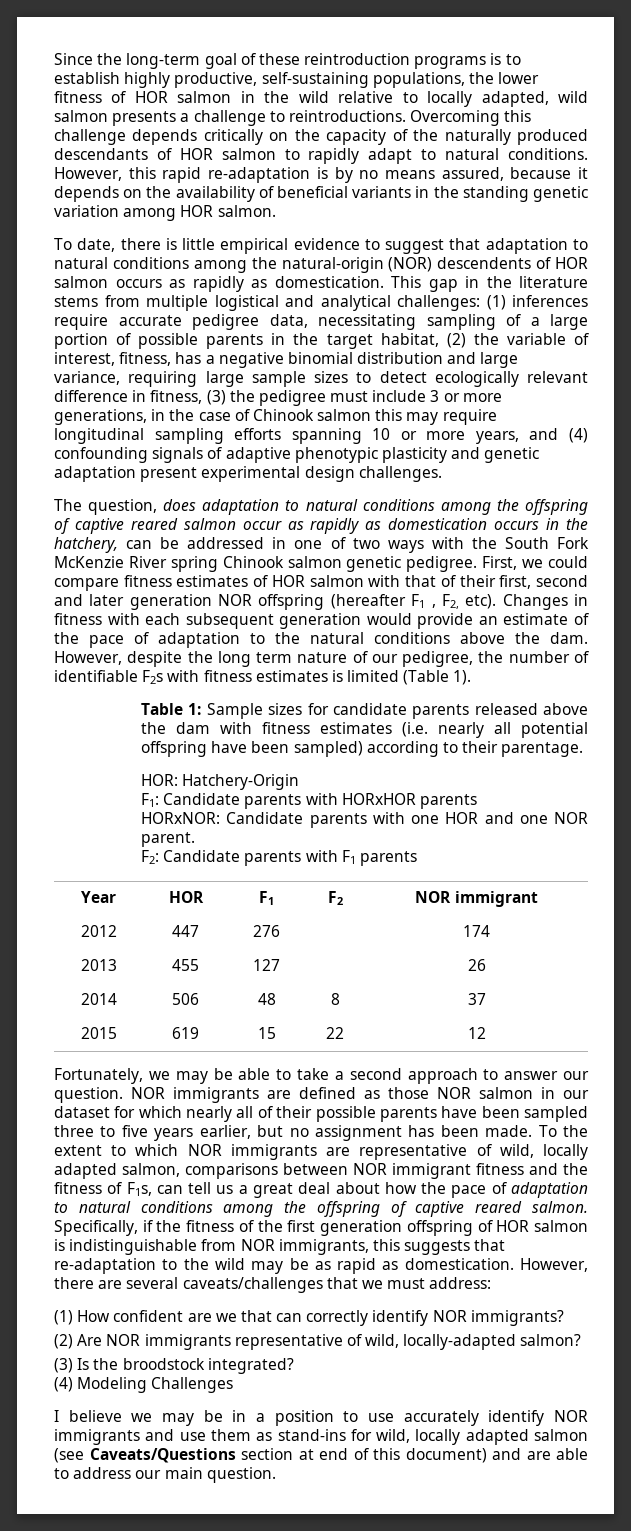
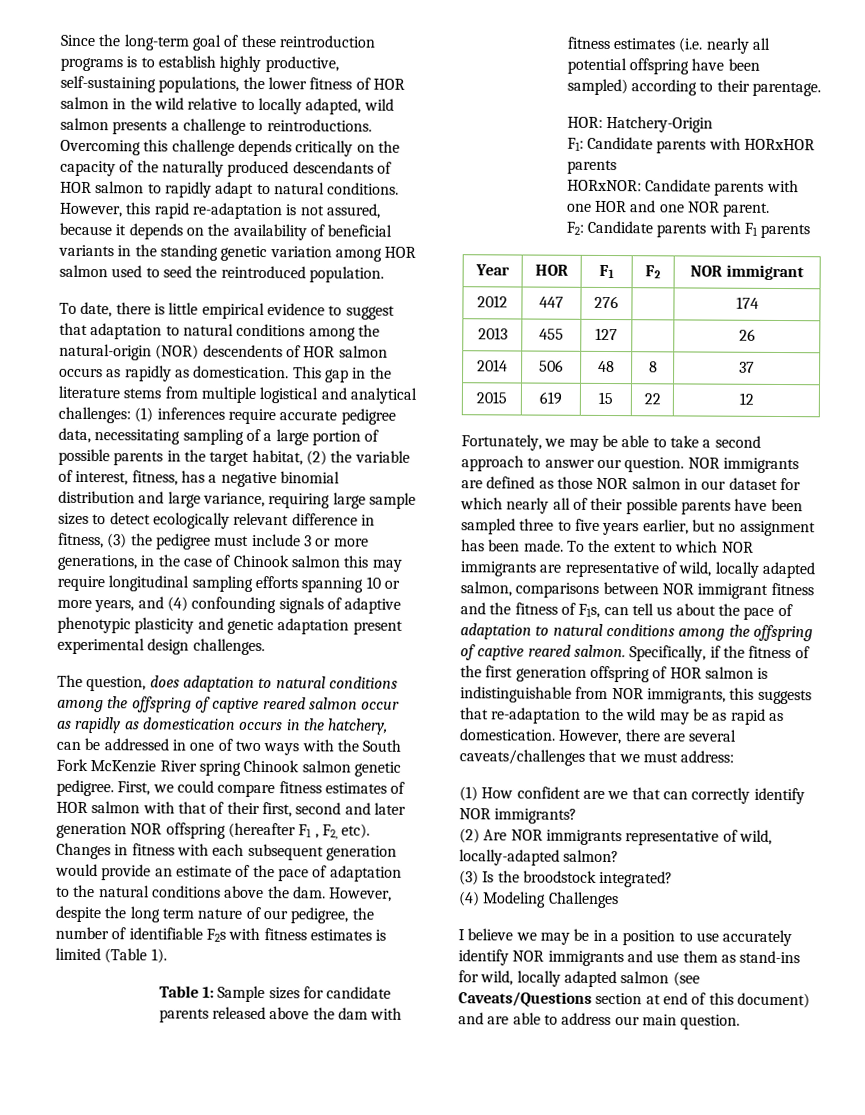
[334,167,435,183] by no means -> [299,205,325,216] not
[217,205,276,217] salmon. -> [59,264,384,283] salmon used to seed the reintroduced population.
[238,1182,417,1198] a great deal about how -> [675,603,716,616] about

